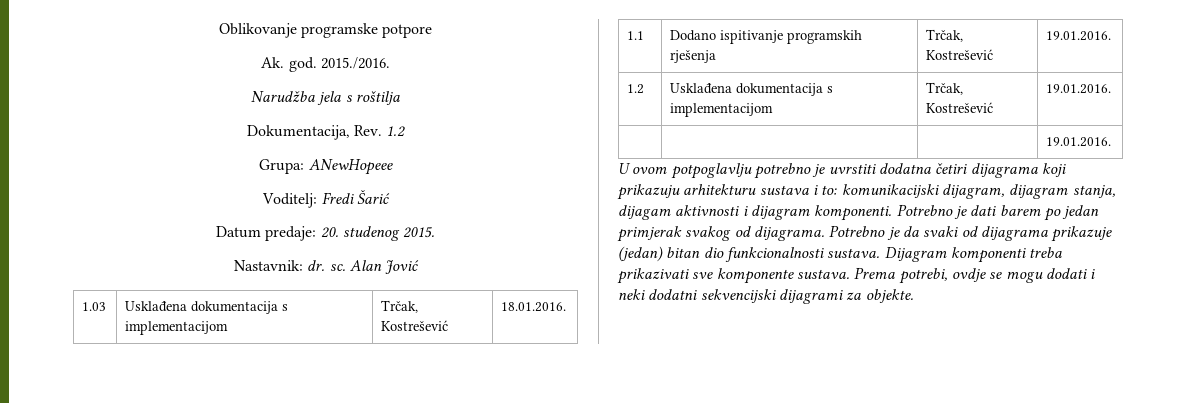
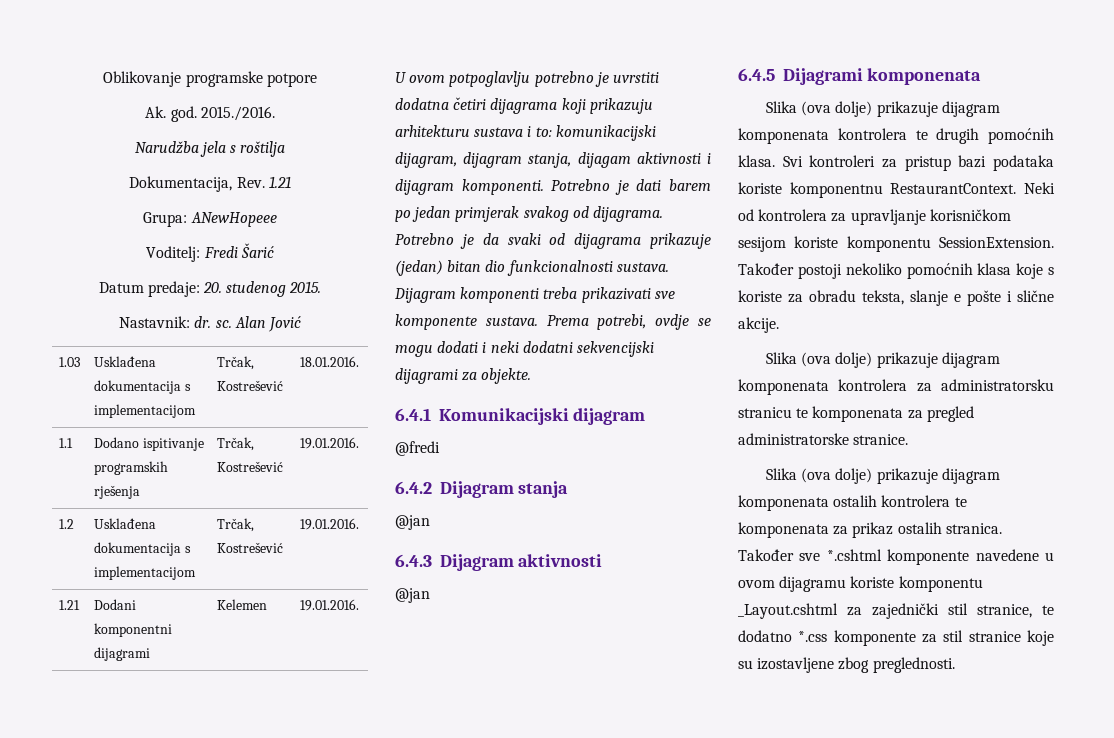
[386,126,407,137] 1.2 -> [268,176,291,188] 1.21
(1112, 89) | | -> [58,600,80,610] [93,599,136,610] [93,623,172,637] [93,647,150,661] [216,599,267,610] 1.21 | Dodani komponentni dijagrami | Kelemen
(914, 296) none -> [395,408,646,425] [395,441,440,456] [395,481,569,498] [395,515,430,530] [395,554,603,571] [395,588,430,603] [738,68,982,85] [765,101,1000,117] [738,128,1054,144] [738,155,1054,171] [738,182,1055,198] [738,209,1011,225] [738,236,1054,252] [738,263,1054,279] [738,290,1054,306] [738,317,779,333] [765,352,1000,368] [738,379,1054,395] [738,406,974,422] [738,433,909,445] [765,468,1000,484] [738,495,967,511] [738,522,1002,538] [738,549,1054,565] [738,576,983,592] [738,603,1054,619] [738,630,1054,646] [738,657,955,673] // 6.4.1 Komunikacijski dijagram // @fredi // 6.4.2 Dijagram stanja // @jan // 6.4.3 Dijagram aktivnosti // @jan // 6.4.5 Dijagrami komponenata // Slika (ova dolje) prikazuje dijagram komponenata kontrolera te drugih pomoćnih klasa. Svi kontroleri za pristup bazi podataka koriste komponentnu RestaurantContext. Neki od kontrolera za upravljanje korisničkom sesijom koriste komponentu SessionExtension. Također postoji nekoliko pomoćnih klasa koje s koriste za obradu teksta, slanje e pošte i slične akcije. // Slika (ova dolje) prikazuje dijagram komponenata kontrolera za administratorsku stranicu te komponenata za pregled administratorske stranice. // Slika (ova dolje) prikazuje dijagram komponenata ostalih kontrolera te komponenata za prikaz ostalih stranica. Također sve *.cshtml komponente navedene u ovom dijagramu koriste komponentu _Layout.cshtml za zajednički stil stranice, te dodatno *.css komponente za stil stranice koje su izostavljene zbog preglednosti.

